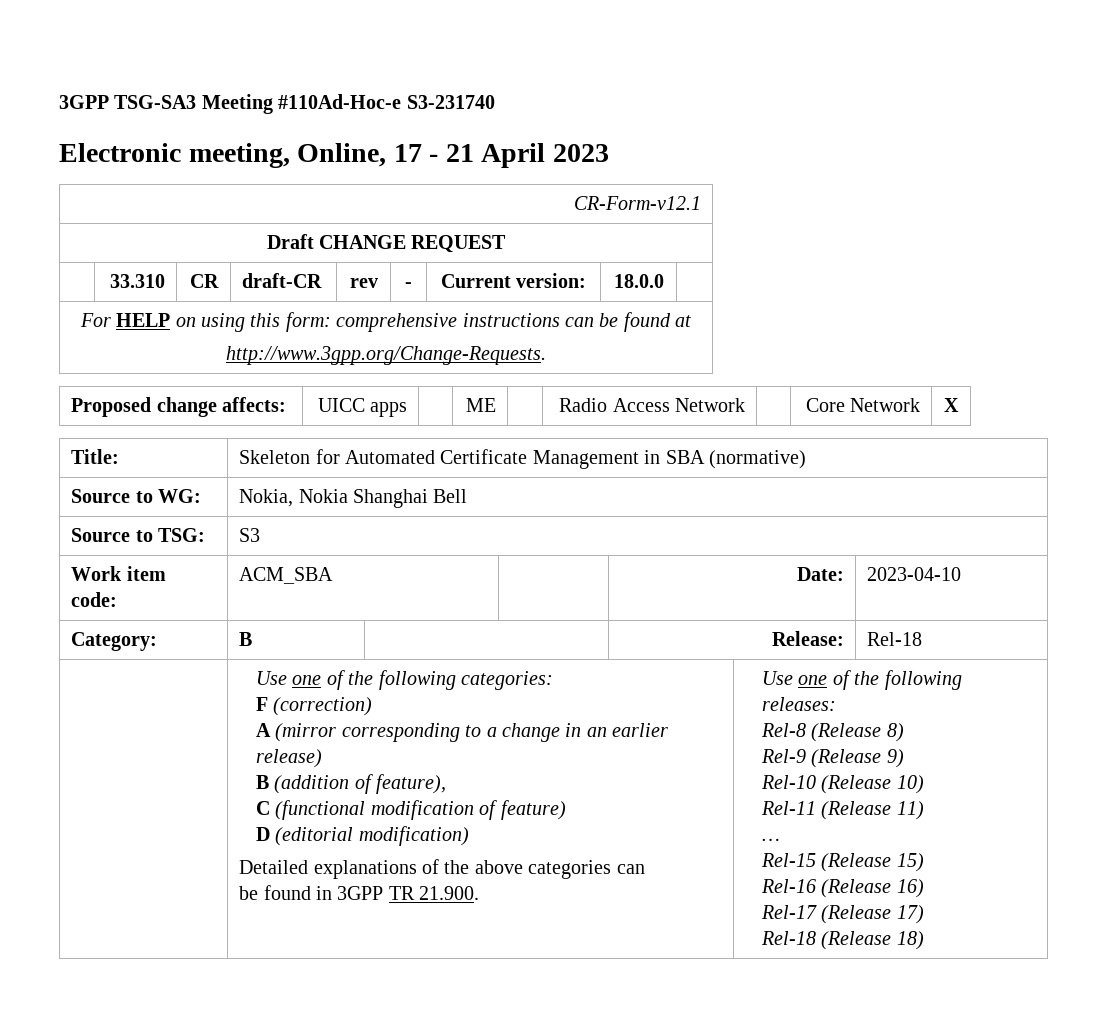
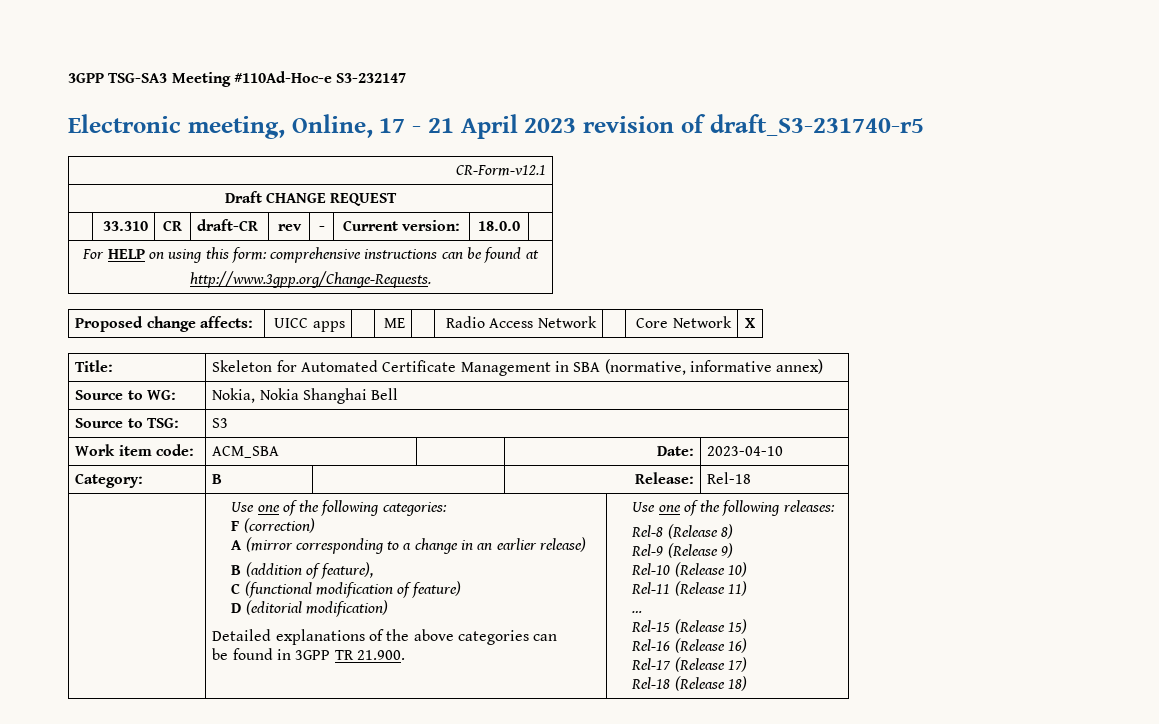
[406,95,495,109] S3-231740 -> [336,73,407,83] S3-232147
(609, 153) none -> [583,114,924,136] revision of draft_S3-231740-r5
[708,450,806,469] (normative) -> [604,359,824,375] (normative, informative annex)

